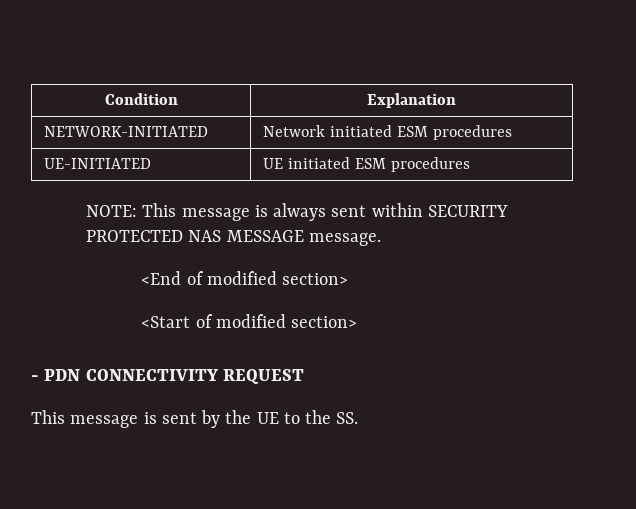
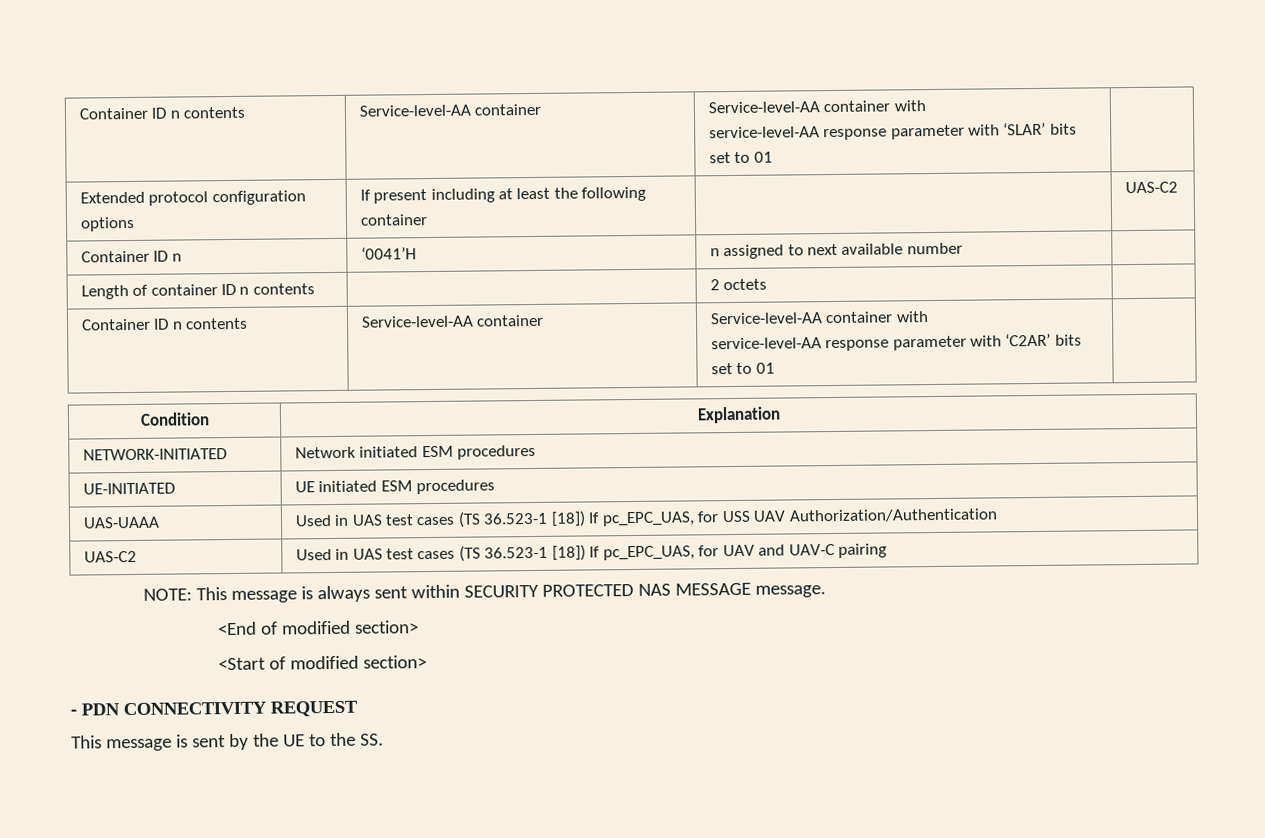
(104, 99) none -> [78,106,246,120] [358,103,542,117] [707,100,926,114] [708,121,1077,141] [708,151,773,164] [79,190,306,206] [79,216,135,232] [359,186,647,204] [359,214,428,226] [1124,181,1178,194] [80,250,182,263] [360,246,417,260] [709,242,963,260] [80,283,315,300] [709,278,768,291] [80,317,249,331] [360,314,545,328] [709,311,929,325] [710,332,1082,352] [710,362,775,375] Container ID n contents | Service-level-AA container | Service-level-AA container with // service-level-AA response parameter with ‘SLAR’ bits set to 01 | // Extended protocol configuration options | If present including at least the following container | | UAS-C2 // Container ID n | ‘0041’H | n assigned to next available number | // Length of container ID n contents | | 2 octets | // Container ID n contents | Service-level-AA container | Service-level-AA container with // service-level-AA response parameter with ‘C2AR’ bits set to 01 | //
(470, 164) none -> [82,516,160,529] [294,508,998,528] [83,550,137,563] [295,543,888,562] // UAS-UAAA | Used in UAS test cases (TS 36.523-1 [18]) If pc_EPC_UAS, for USS UAV Authorization/Authentication // UAS-C2 | Used in UAS test cases (TS 36.523-1 [18]) If pc_EPC_UAS, for UAV and UAV-C pairing

